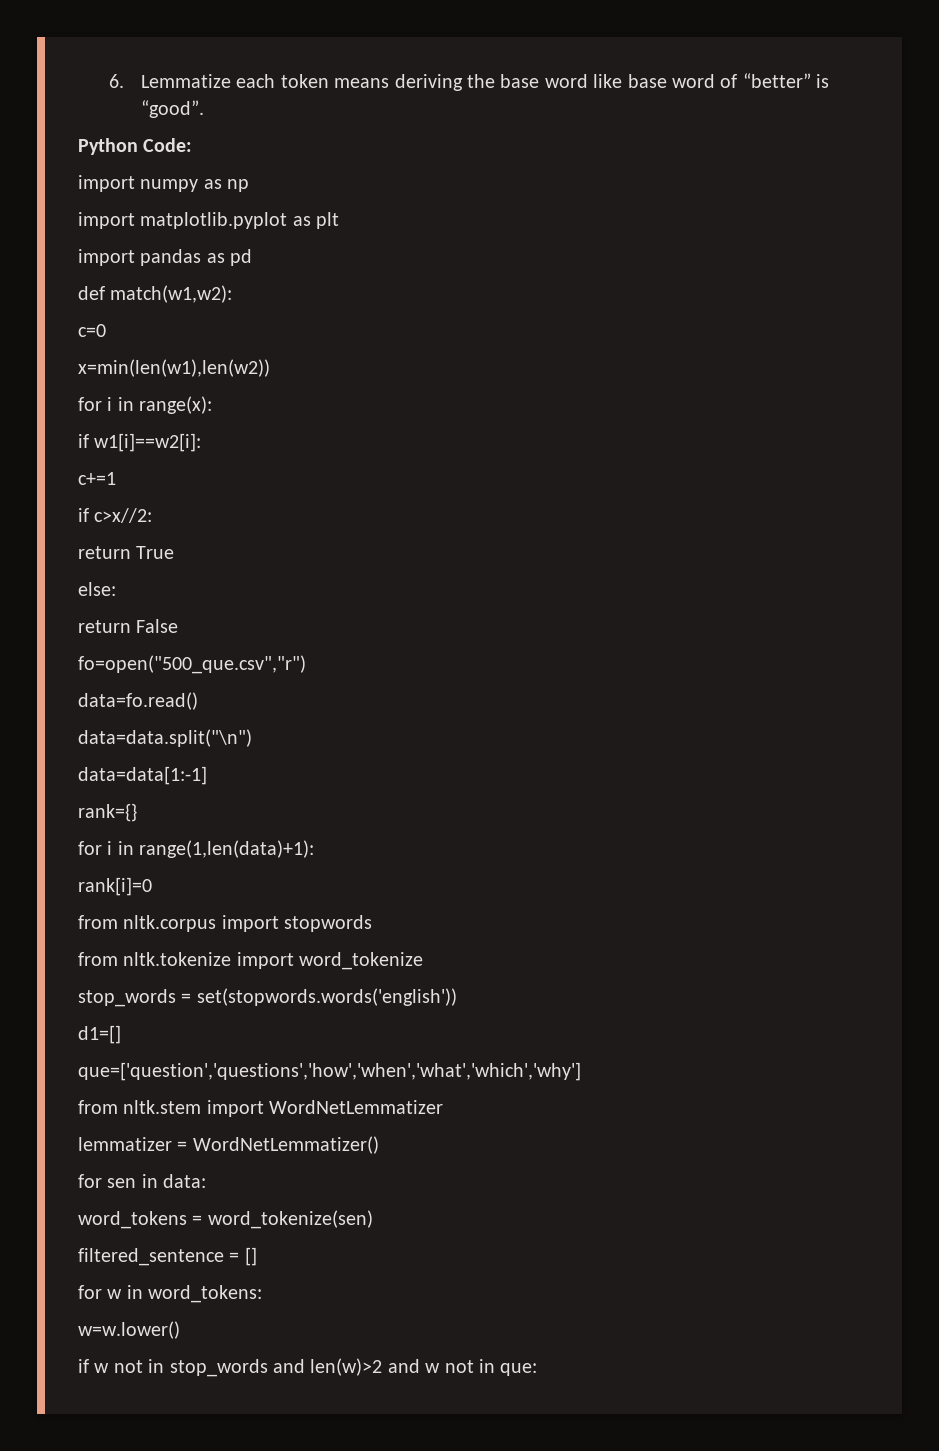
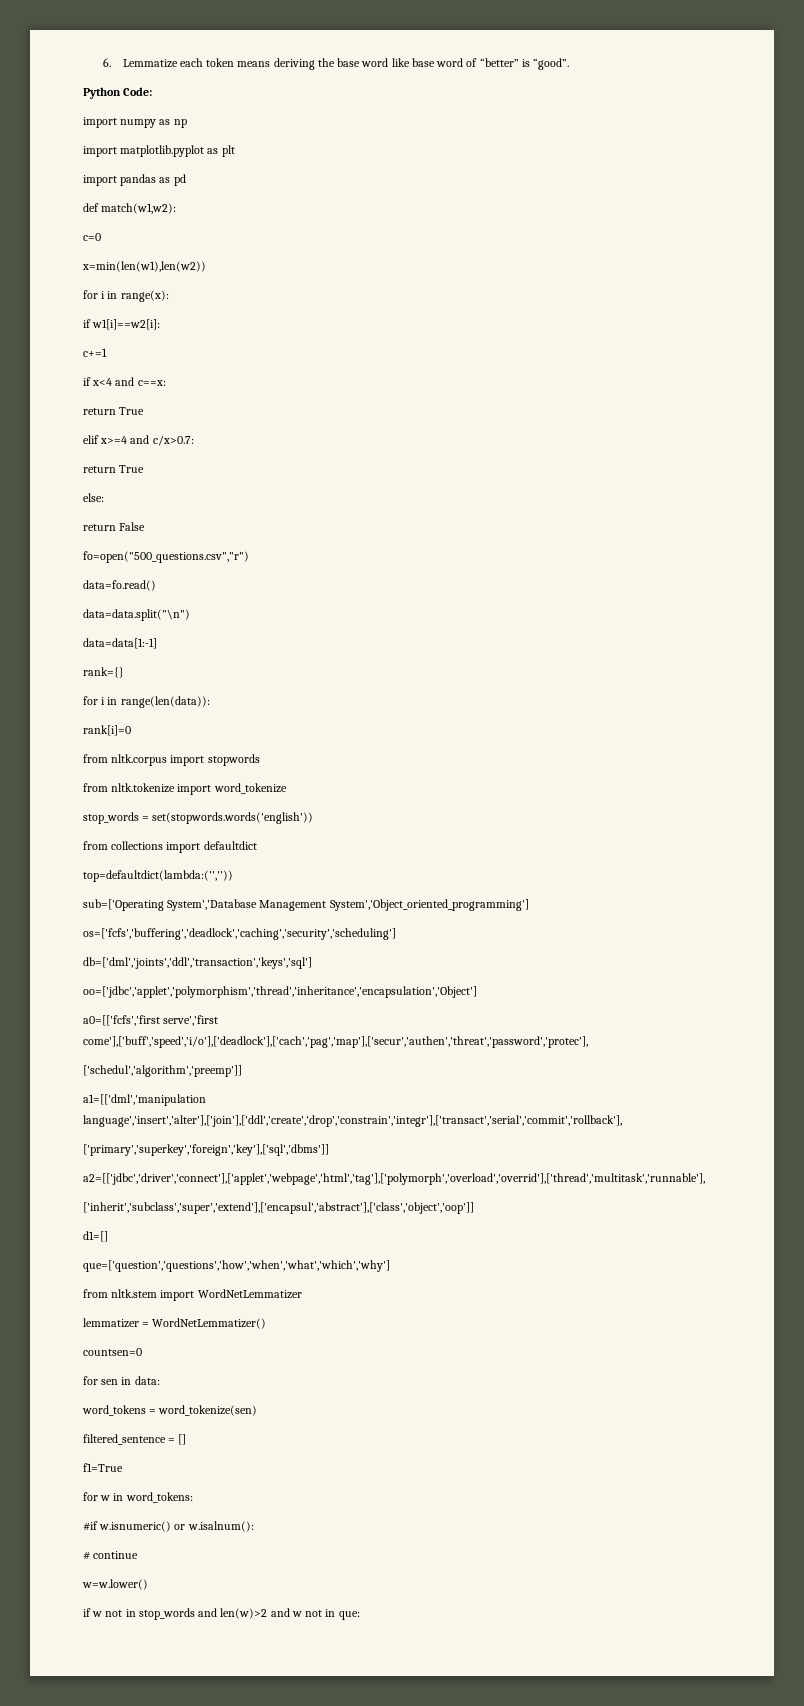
[94,508,153,523] c>x//2: -> [92,377,166,386] [83,407,145,415] [83,435,194,446] x<4 and c==x: // return True // elif x>=4 and c/x>0.7:
[78,655,306,674] fo=open("500_que.csv","r") -> [83,551,249,563] fo=open("500_questions.csv","r")
[139,840,315,858] range(1,len(data)+1): -> [120,696,210,708] range(len(data)):
(457, 997) none -> [83,841,257,853] [83,870,233,882] [83,899,529,911] [83,928,396,940] [83,957,312,969] [83,986,477,998] [83,1015,219,1026] [83,1036,588,1048] [83,1065,242,1077] [83,1094,206,1106] [83,1115,622,1127] [83,1144,329,1156] [83,1173,705,1185] [83,1202,474,1214] // from collections import defaultdict // top=defaultdict(lambda:('','')) // sub=['Operating System','Database Management System','Object_oriented_programming'] // os=['fcfs','buffering','deadlock','caching','security','scheduling'] // db=['dml','joints','ddl','transaction','keys','sql'] // oo=['jdbc','applet','polymorphism','thread','inheritance','encapsulation','Object'] // a0=[['fcfs','first serve','first come'],['buff','speed','i/o'],['deadlock'],['cach','pag','map'],['secur','authen','threat','password','protec'], // ['schedul','algorithm','preemp']] // a1=[['dml','manipulation language','insert','alter'],['join'],['ddl','create','drop','constrain','integr'],['transact','serial','commit','rollback'], // ['primary','superkey','foreign','key'],['sql','dbms']] // a2=[['jdbc','driver','connect'],['applet','webpage','html','tag'],['polymorph','overload','overrid'],['thread','multitask','runnable'], // ['inherit','subclass','super','extend'],['encapsul','abstract'],['class','object','oop']]
(379, 1145) none -> [83,1348,142,1356] // countsen=0
(257, 1256) none -> [83,1463,123,1472] // f1=True
(263, 1294) none -> [83,1521,254,1532] [83,1551,139,1560] // #if w.isnumeric() or w.isalnum(): // # continue

